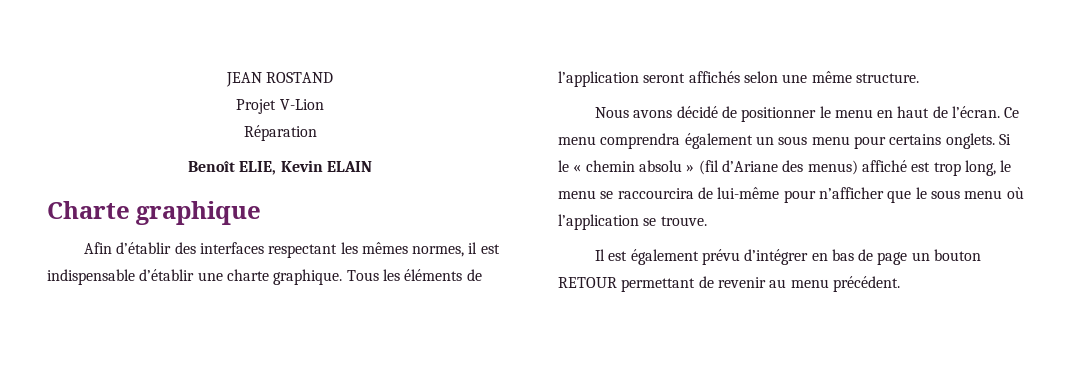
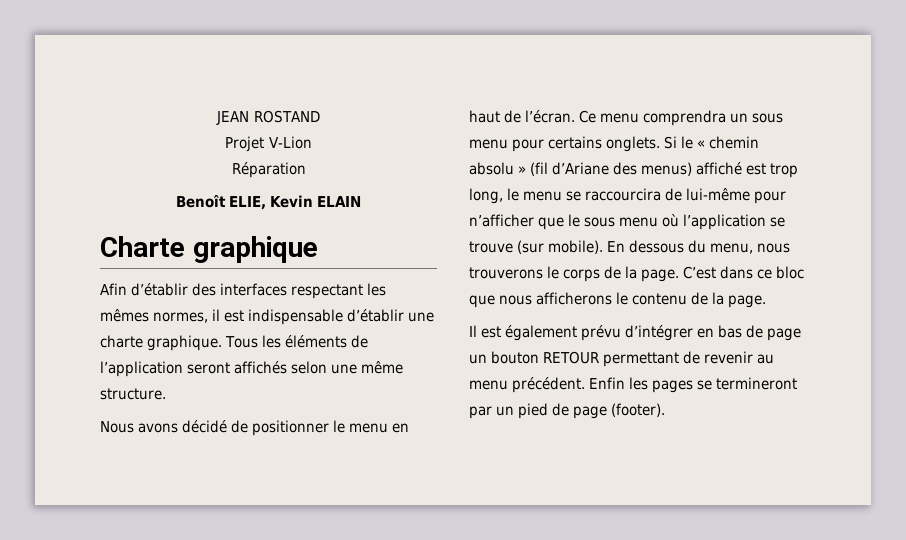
[684,133,753,149] également -> (727, 118) none
[660,216,707,226] trouve. -> [469,240,791,254] [469,266,805,282] [469,292,767,308] trouve (sur mobile). En dessous du menu, nous trouverons le corps de la page. C’est dans ce bloc que nous afficherons le contenu de la page.
(900, 284) none -> [589,377,798,393] [469,403,666,419] Enfin les pages se termineront par un pied de page (footer).

